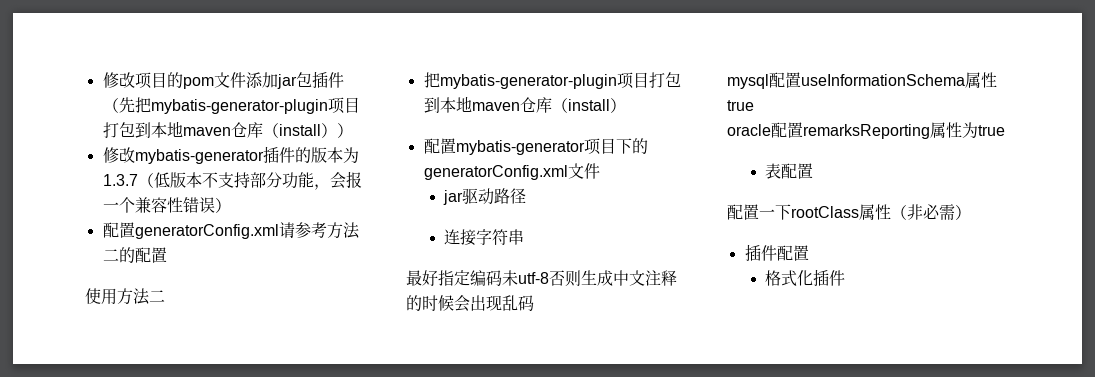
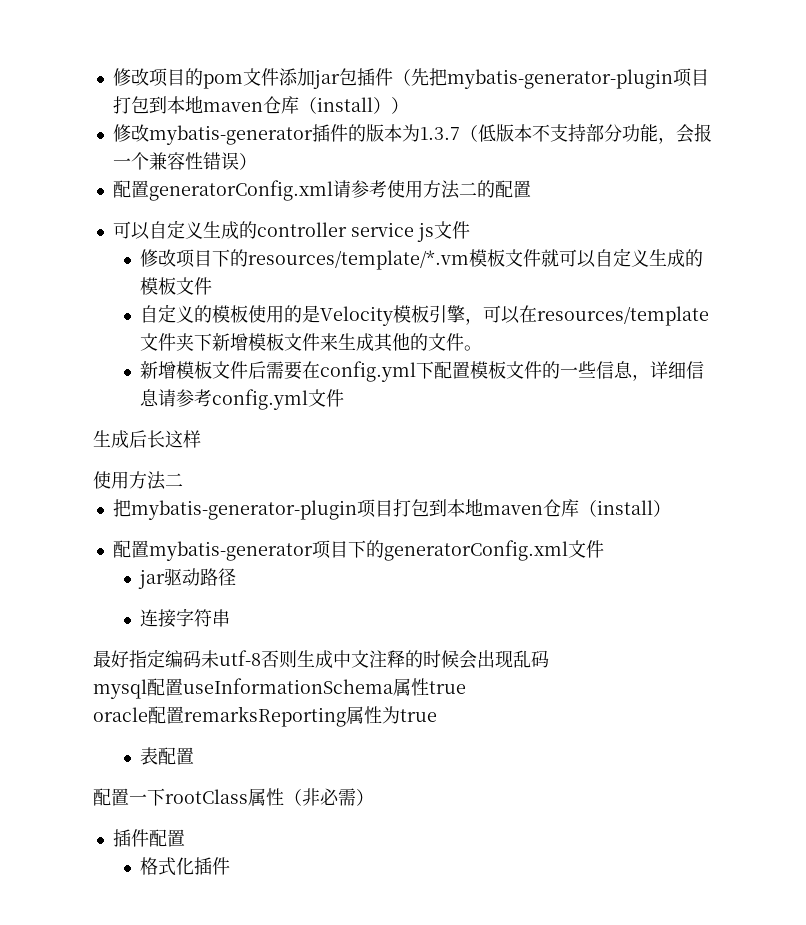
(327, 230) none -> [386,180,423,198] 使用
(167, 255) none -> [112,220,470,242] [139,248,703,270] [139,277,212,295] [139,304,709,326] [139,333,482,352] [139,361,704,382] [139,389,344,410] [93,430,201,448] // 可以自定义生成的controller service js文件 // 修改项目下的resources/template/*.vm模板文件就可以自定义生成的模板文件 // 自定义的模板使用的是Velocity模板引擎，可以在resources/template文件夹下新增模板文件来生成其他的文件。 // 新增模板文件后需要在config.yml下配置模板文件的一些信息，详细信息请参考config.yml文件 // 生成后长这样

